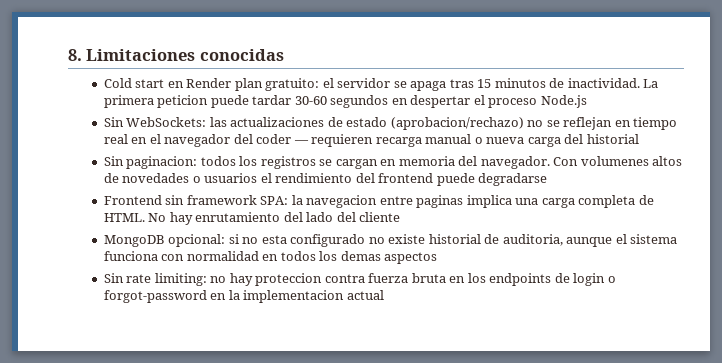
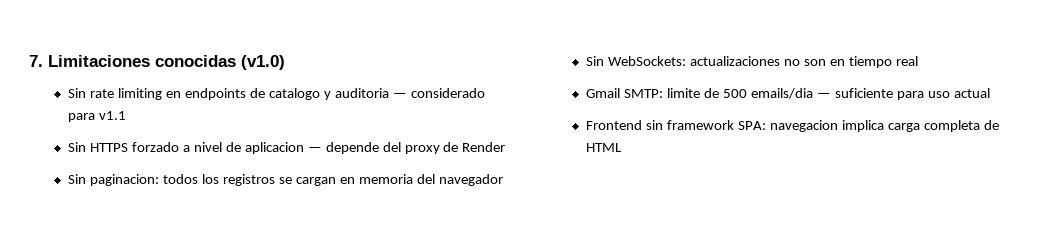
[68,49,82,61] 8. -> [29,55,43,67] 7.
[103,78,659,91] [103,95,587,108] [103,117,678,130] [103,134,639,147] // Cold start en Render plan gratuito: el servidor se apaga tras 15 minutos de inactividad. La primera peticion puede tardar 30-60 segundos en despertar el proceso Node.js // Sin WebSockets: las actualizaciones de estado (aprobacion/rechazo) no se reflejan en tiempo real en el navegador del coder — requieren recarga manual o nueva carga del historial -> [241,55,285,70] [68,88,485,100] [68,111,127,122] [68,142,506,154] (v1.0) // Sin rate limiting en endpoints de catalogo y auditoria — considerado para v1.1 // Sin HTTPS forzado a nivel de aplicacion — depende del proxy de Render
[480,156,683,169] [103,173,548,186] [103,195,654,208] [103,212,401,225] [103,234,678,247] [103,251,438,264] [103,273,616,286] [103,290,384,303] navegador. Con volumenes altos de novedades o usuarios el rendimiento del frontend puede degradarse // Frontend sin framework SPA: la navegacion entre paginas implica una carga completa de HTML. No hay enrutamiento del lado del cliente // MongoDB opcional: si no esta configurado no existe historial de auditoria, aunque el sistema funciona con normalidad en todos los demas aspectos // Sin rate limiting: no hay proteccion contra fuerza bruta en los endpoints de login o forgot-password en la implementacion actual -> [438,174,503,186] [586,56,918,68] [586,88,990,100] [586,120,999,132] [586,143,623,152] navegador // Sin WebSockets: actualizaciones no son en tiempo real // Gmail SMTP: limite de 500 emails/dia — suficiente para uso actual // Frontend sin framework SPA: navegacion implica carga completa de HTML

